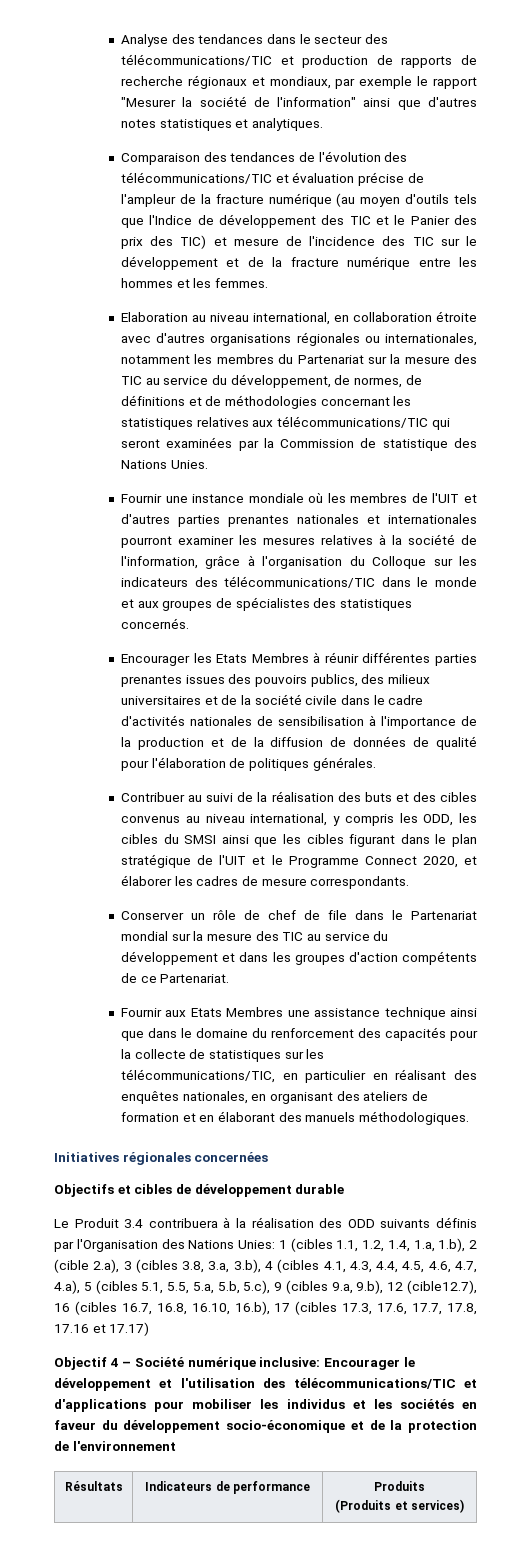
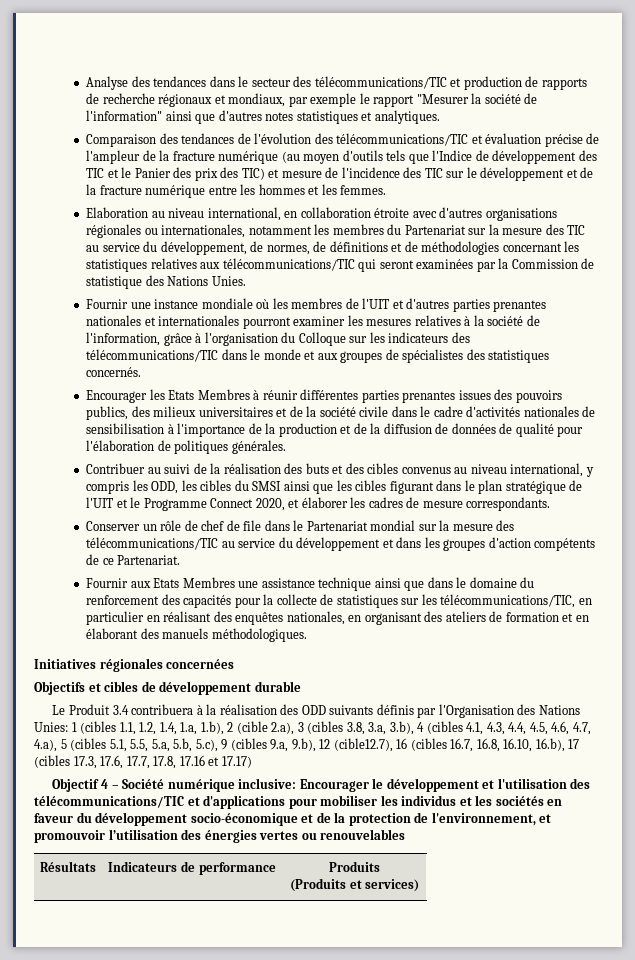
[282,932,304,941] TIC -> [86,537,219,550] télécommunications/TIC
[72,1441,176,1451] l'environnement -> [431,812,552,826] [34,829,406,843] l'environnement, et promouvoir l’utilisation des énergies vertes ou renouvelables

